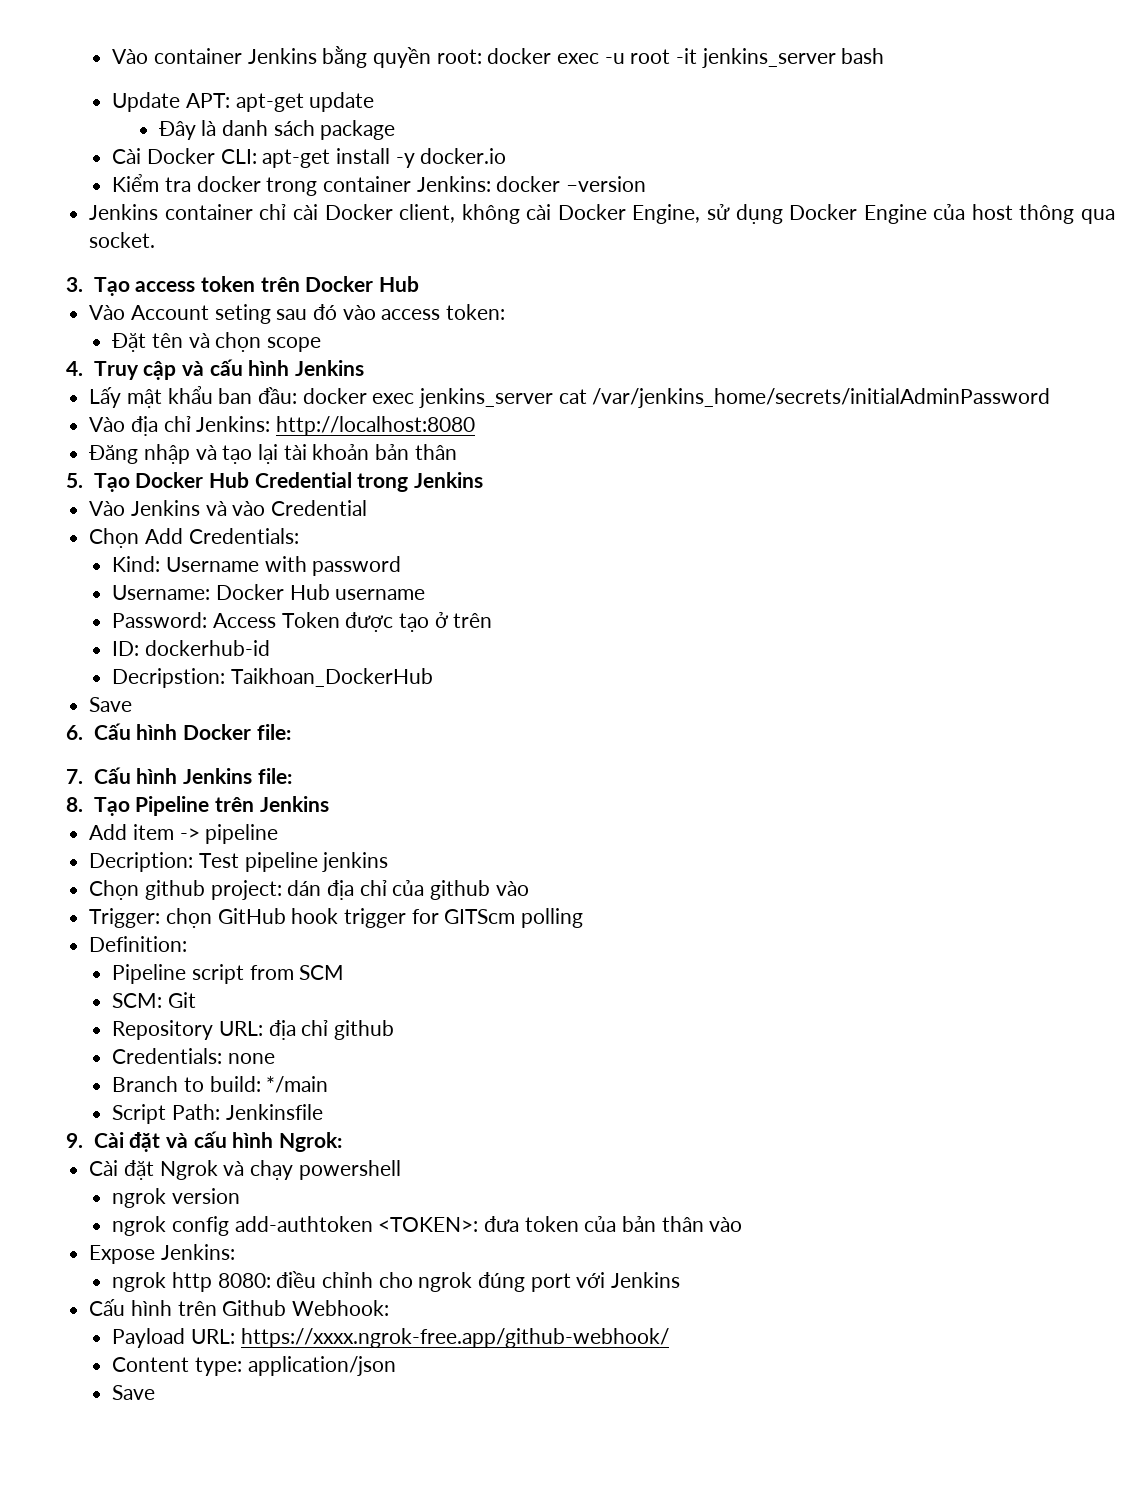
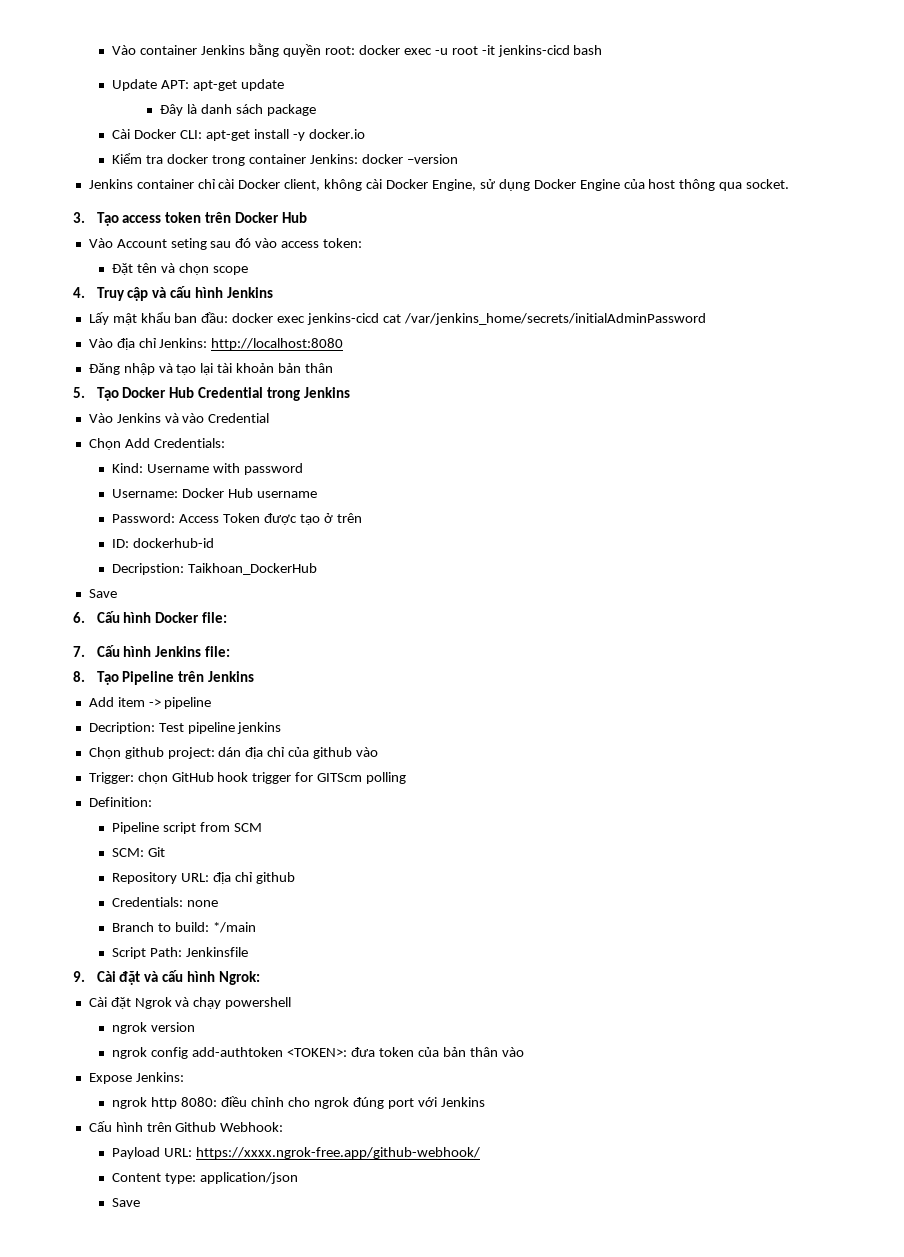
[701,48,836,68] jenkins_server -> [497,45,570,57] jenkins-cicd
[418,388,553,408] jenkins_server -> [307,313,380,325] jenkins-cicd

